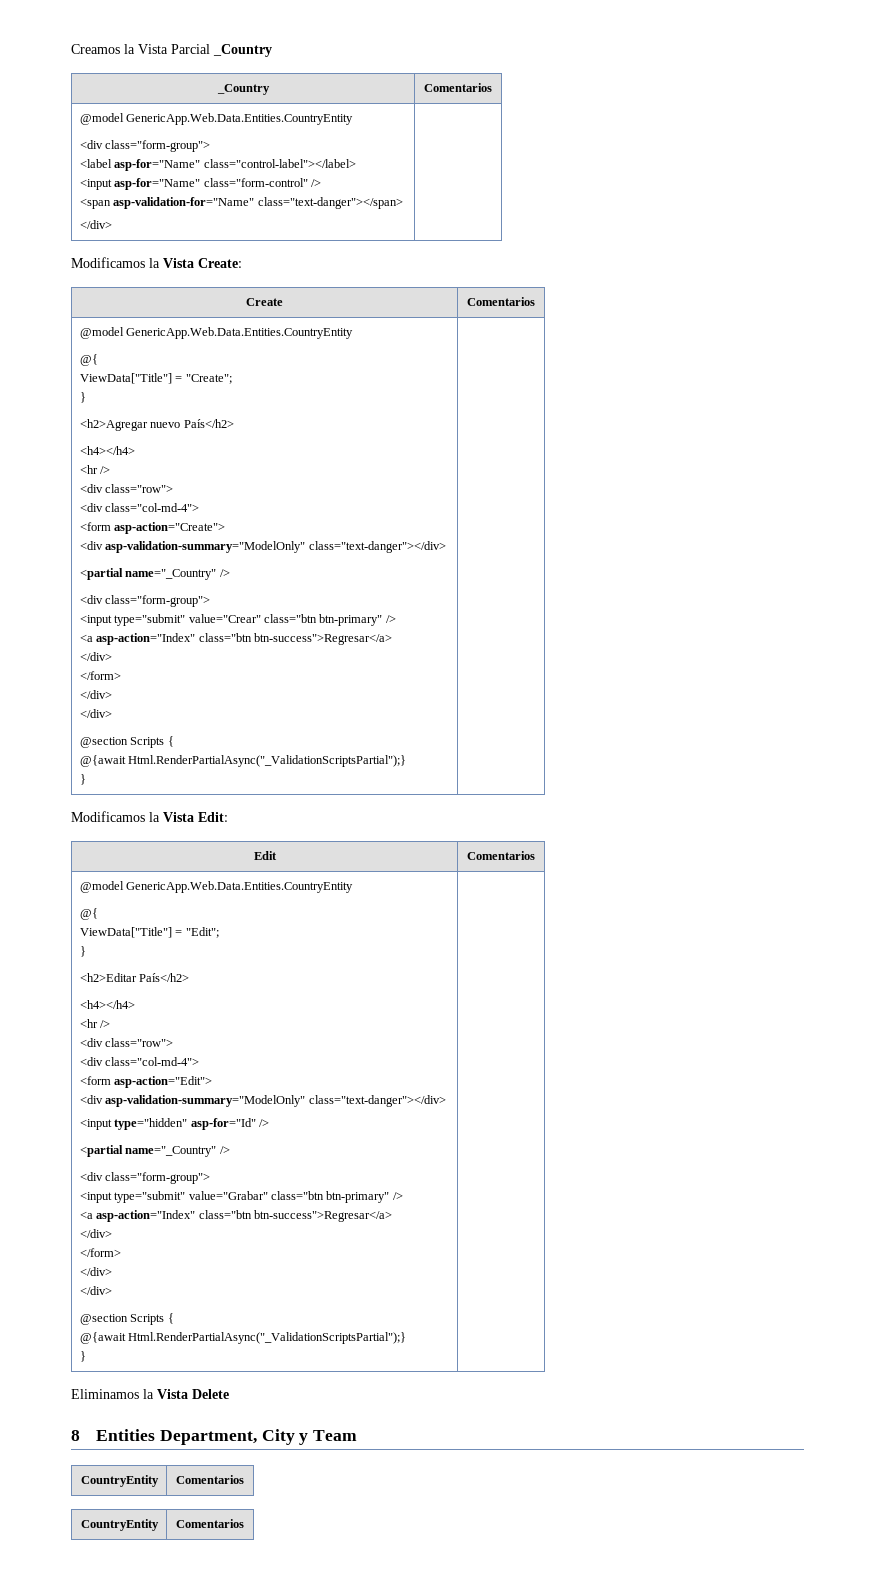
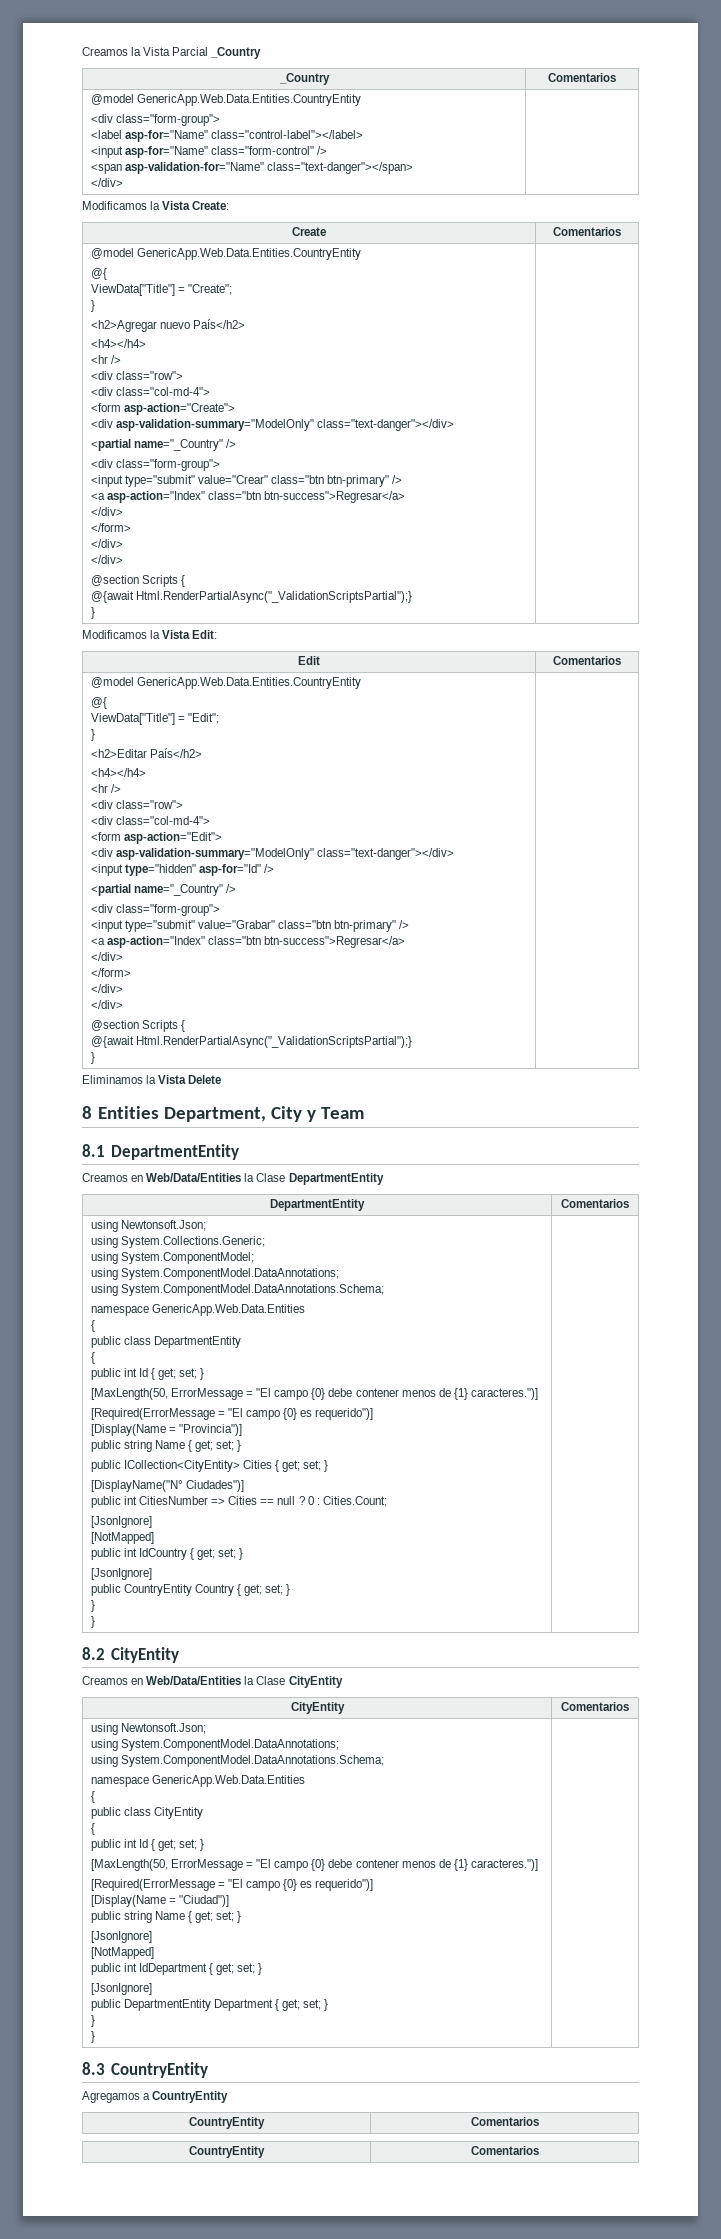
(357, 1435) none -> [82,1144,239,1160] [82,1173,384,1185] [270,1199,365,1211] [561,1199,629,1208] [90,1220,206,1232] [90,1236,265,1248] [90,1252,254,1264] [90,1268,339,1280] [90,1284,384,1296] [90,1304,305,1316] [90,1320,95,1332] [90,1336,242,1348] [90,1352,95,1364] [90,1368,205,1380] [90,1388,538,1400] [90,1408,374,1420] [90,1424,243,1436] [90,1440,242,1452] [90,1460,329,1472] [90,1480,244,1492] [90,1496,387,1508] [90,1516,152,1528] [90,1532,154,1544] [90,1548,244,1560] [90,1568,152,1580] [90,1584,291,1596] [90,1600,95,1612] [90,1616,95,1628] [82,1647,179,1663] [82,1676,343,1688] [290,1702,345,1714] [561,1702,629,1711] [90,1723,206,1735] [90,1739,339,1751] [90,1755,384,1767] [90,1775,305,1787] [90,1791,95,1803] [90,1807,204,1819] [90,1823,95,1835] [90,1839,205,1851] [90,1859,538,1871] [90,1879,374,1891] [90,1895,230,1907] [90,1911,242,1923] [90,1931,152,1943] [90,1947,154,1959] [90,1963,263,1975] [90,1983,152,1995] [90,1999,329,2011] [90,2015,95,2027] [90,2031,95,2043] [82,2062,208,2078] [82,2091,229,2103] // 8.1 DepartmentEntity // Creamos en Web/Data/Entities la Clase DepartmentEntity // DepartmentEntity | Comentarios // using Newtonsoft.Json; // using System.Collections.Generic; // using System.ComponentModel; // using System.ComponentModel.DataAnnotations; // using System.ComponentModel.DataAnnotations.Schema; // namespace GenericApp.Web.Data.Entities // { // public class DepartmentEntity // { // public int Id { get; set; } // [MaxLength(50, ErrorMessage = "El campo {0} debe contener menos de {1} caracteres.")] // [Required(ErrorMessage = "El campo {0} es requerido")] // [Display(Name = "Provincia")] // public string Name { get; set; } // public ICollection<CityEntity> Cities { get; set; } // [DisplayName("N° Ciudades")] // public int CitiesNumber => Cities == null ? 0 : Cities.Count; // [JsonIgnore] // [NotMapped] // public int IdCountry { get; set; } // [JsonIgnore] // public CountryEntity Country { get; set; } // } // } | // 8.2 CityEntity // Creamos en Web/Data/Entities la Clase CityEntity // CityEntity | Comentarios // using Newtonsoft.Json; // using System.ComponentModel.DataAnnotations; // using System.ComponentModel.DataAnnotations.Schema; // namespace GenericApp.Web.Data.Entities // { // public class CityEntity // { // public int Id { get; set; } // [MaxLength(50, ErrorMessage = "El campo {0} debe contener menos de {1} caracteres.")] // [Required(ErrorMessage = "El campo {0} es requerido")] // [Display(Name = "Ciudad")] // public string Name { get; set; } // [JsonIgnore] // [NotMapped] // public int IdDepartment { get; set; } // [JsonIgnore] // public DepartmentEntity Department { get; set; } // } // } | // 8.3 CountryEntity // Agregamos a CountryEntity

